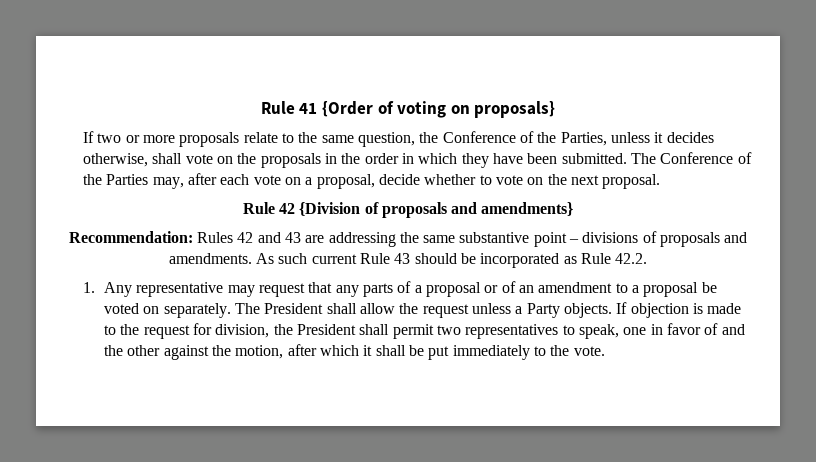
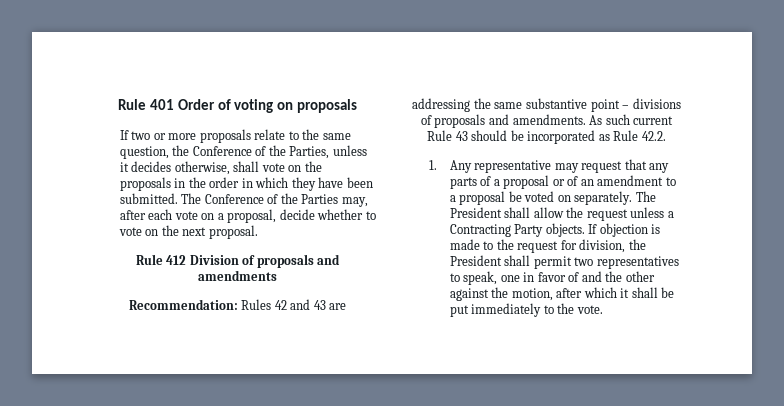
[260,101,373,117] Rule 41 {Order -> [117,99,215,110] Rule 401 Order
[474,101,556,118] proposals} -> [297,99,358,113] proposals
[278,202,574,218] 42 {Division of proposals and amendments} -> [166,254,341,268] [198,270,277,281] 412 Division of proposals and amendments
(523, 310) none -> [449,224,511,237] Contracting

